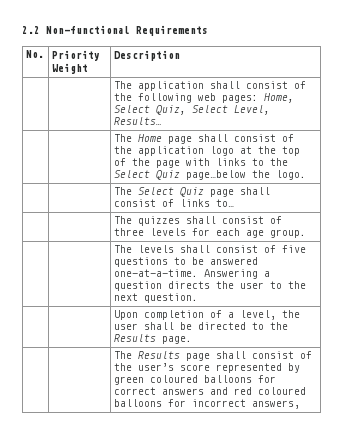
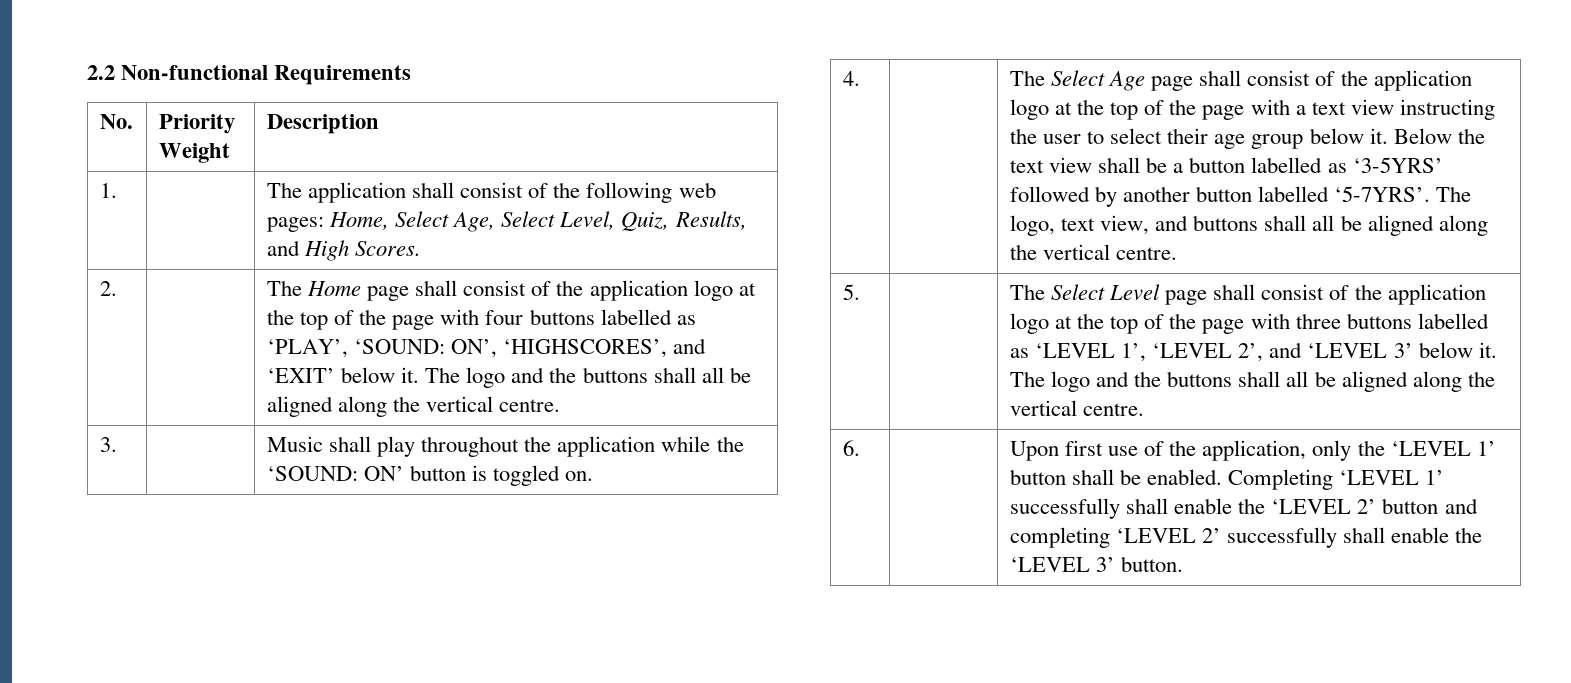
(180, 55) none -> [99,183,117,198] 1.
[155,105,186,115] Quiz, -> [452,212,496,232] Age,
[113,117,162,125] Results… // -> [621,211,747,231] [266,240,422,261] [99,281,117,296] Quiz, Results, and High Scores. // 2.
[215,158,288,166] [113,170,306,180] [113,187,270,197] [113,199,234,207] [113,216,282,226] [113,228,306,238] [113,245,306,253] [113,257,258,267] [113,269,270,279] [113,281,306,291] [113,293,198,303] [113,310,300,320] [113,322,288,330] [113,334,192,344] [113,351,312,361] [113,363,300,373] [113,375,276,385] [113,387,306,395] [113,399,300,409] links to the Select Quiz page…below the logo. // | | The Select Quiz page shall consist of links to… // | | The quizzes shall consist of three levels for each age group. // | | The levels shall consist of five questions to be answered one-at-a-time. Answering a question directs the user to the next question. // | | Upon completion of a level, the user shall be directed to the Results page. // | | The Results page shall consist of the user’s score represented by green coloured balloons for correct answers and red coloured balloons for incorrect answers, -> [485,309,696,325] [266,338,707,358] [266,367,751,388] [266,396,561,417] [99,437,117,452] [266,436,744,457] [266,465,594,486] [842,71,860,86] [1009,70,1472,91] [1009,99,1495,120] [1009,128,1485,149] [1009,157,1443,173] [1009,186,1472,207] [1009,215,1488,236] [1009,244,1178,260] [842,284,860,300] [1009,284,1486,305] [1009,313,1489,334] [1009,342,1497,362] [1009,371,1495,392] [1009,400,1145,416] [842,440,860,456] [1009,440,1496,461] [1009,469,1445,490] [1009,498,1478,519] [1009,527,1483,548] [1009,556,1184,572] four buttons labelled as ‘PLAY’, ‘SOUND: ON’, ‘HIGHSCORES’, and ‘EXIT’ below it. The logo and the buttons shall all be aligned along the vertical centre. // 3. | | Music shall play throughout the application while the ‘SOUND: ON’ button is toggled on. // 4. | | The Select Age page shall consist of the application logo at the top of the page with a text view instructing the user to select their age group below it. Below the text view shall be a button labelled as ‘3-5YRS’ followed by another button labelled ‘5-7YRS’. The logo, text view, and buttons shall all be aligned along the vertical centre. // 5. | | The Select Level page shall consist of the application logo at the top of the page with three buttons labelled as ‘LEVEL 1’, ‘LEVEL 2’, and ‘LEVEL 3’ below it. The logo and the buttons shall all be aligned along the vertical centre. // 6. | | Upon first use of the application, only the ‘LEVEL 1’ button shall be enabled. Completing ‘LEVEL 1’ successfully shall enable the ‘LEVEL 2’ button and completing ‘LEVEL 2’ successfully shall enable the ‘LEVEL 3’ button.

